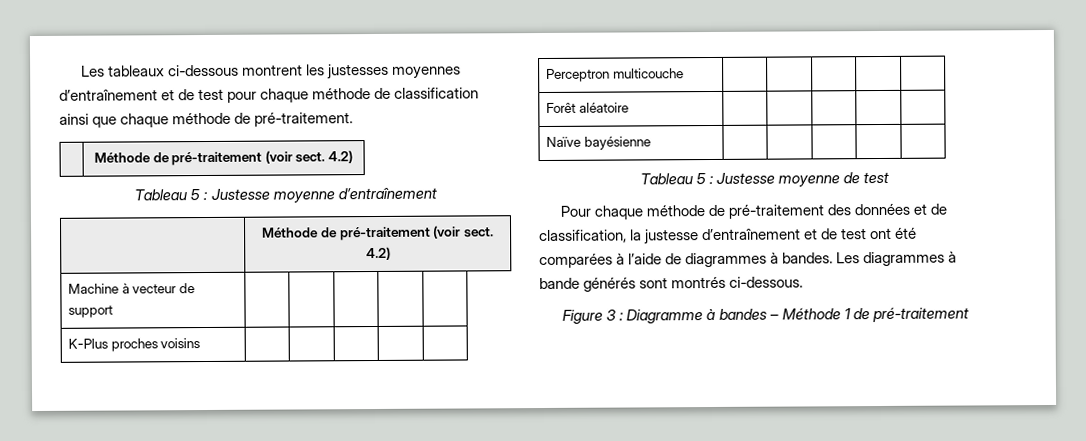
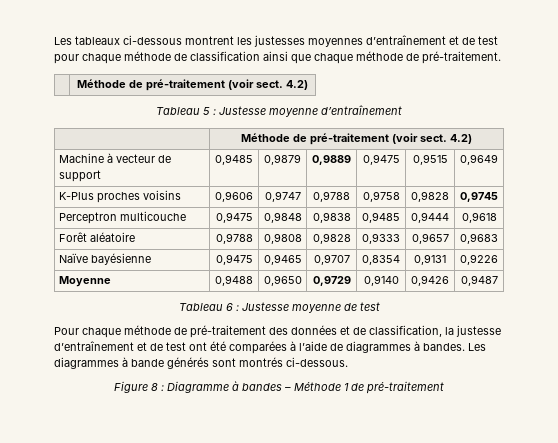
[68,338,201,352] [546,68,684,82] [546,102,629,113] [546,136,651,150] [639,173,706,185] | | | | // K-Plus proches voisins | | | | | // Perceptron multicouche | | | | | // Forêt aléatoire | | | | | // Naïve bayésienne | | | | | // Tableau 5 -> [214,154,253,165] [264,154,301,165] [312,155,351,165] [362,154,400,165] [412,154,448,165] [460,154,498,165] [58,190,181,203] [214,191,253,202] [264,191,301,202] [313,191,350,202] [362,191,400,202] [411,191,449,202] [460,192,498,202] [58,211,186,224] [215,212,253,223] [263,212,302,223] [312,212,351,223] [362,212,400,223] [411,212,449,223] [461,212,497,223] [58,232,135,242] [215,233,253,244] [263,233,302,244] [312,233,351,244] [362,233,400,244] [411,233,449,244] [460,233,498,244] [58,253,151,265] [215,254,253,265] [263,254,302,265] [313,254,350,265] [362,255,400,265] [414,254,446,265] [460,254,498,265] [58,276,111,287] [214,275,253,286] [263,275,302,286] [312,276,351,286] [363,275,399,286] [411,275,449,286] [460,275,498,286] [178,303,233,311] 0,9485 | 0,9879 | 0,9889 | 0,9475 | 0,9515 | 0,9649 // K-Plus proches voisins | 0,9606 | 0,9747 | 0,9788 | 0,9758 | 0,9828 | 0,9745 // Perceptron multicouche | 0,9475 | 0,9848 | 0,9838 | 0,9485 | 0,9444 | 0,9618 // Forêt aléatoire | 0,9788 | 0,9808 | 0,9828 | 0,9333 | 0,9657 | 0,9683 // Naïve bayésienne | 0,9475 | 0,9465 | 0,9707 | 0,8354 | 0,9131 | 0,9226 // Moyenne | 0,9488 | 0,9650 | 0,9729 | 0,9140 | 0,9426 | 0,9487 // Tableau 6
[606,309,617,321] 3 -> [151,383,158,391] 8

